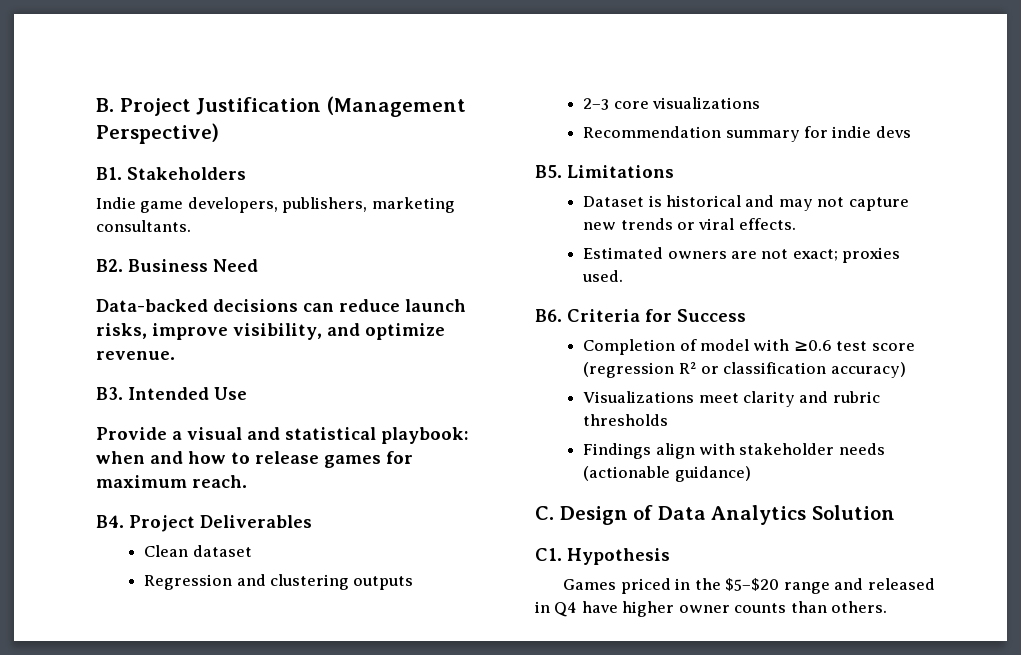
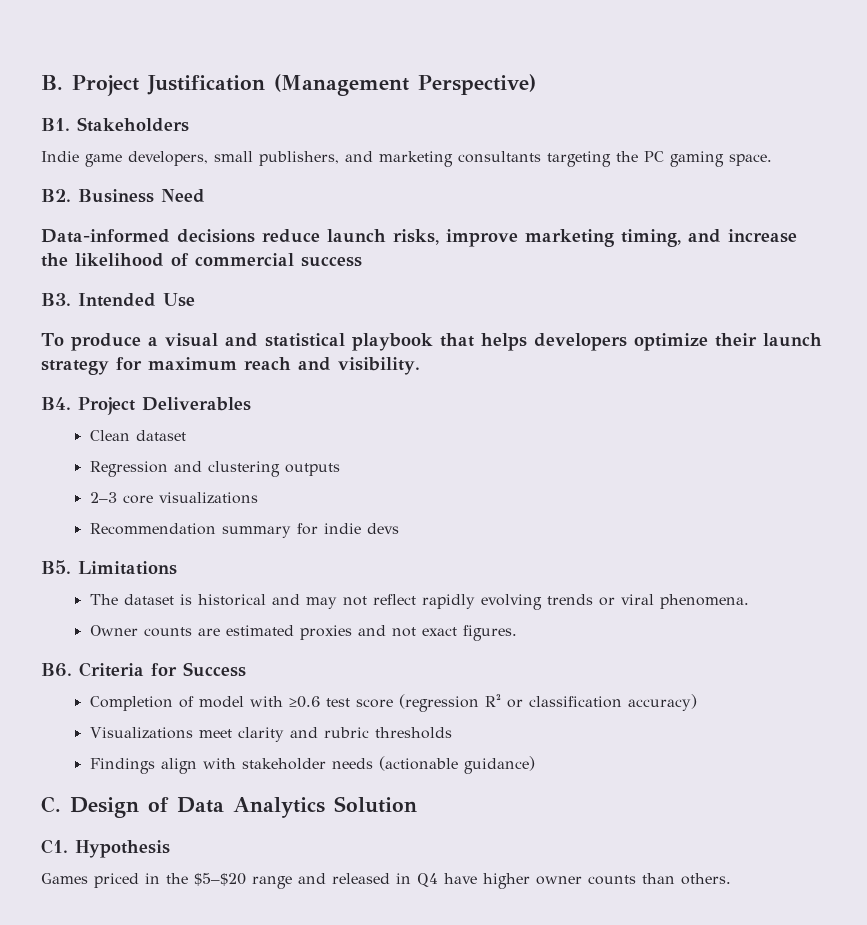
[282,197,455,213] [96,220,191,232] publishers, marketing consultants. -> [214,151,772,167] small publishers, and marketing consultants targeting the PC gaming space.
[96,299,334,312] Data-backed decisions can -> [41,229,255,243] Data-informed decisions
[233,323,445,340] [96,351,175,360] visibility, and optimize revenue. -> [525,229,797,247] [41,253,362,267] marketing timing, and increase the likelihood of commercial success
[96,427,167,440] Provide -> [41,333,141,351] To produce
[381,427,469,444] [96,451,413,468] [96,475,247,488] playbook: when and how to release games for maximum reach. -> [351,333,822,351] [41,357,420,375] playbook that helps developers optimize their launch strategy for maximum reach and visibility.
[583,196,645,207] Dataset -> [89,594,174,605] The dataset
[848,197,909,211] [583,218,796,230] [583,247,901,263] [582,270,624,282] capture new trends or viral effects. // Estimated owners are not exact; proxies used. -> [372,594,749,610] [89,625,517,641] reflect rapidly evolving trends or viral phenomena. // Owner counts are estimated proxies and not exact figures.

